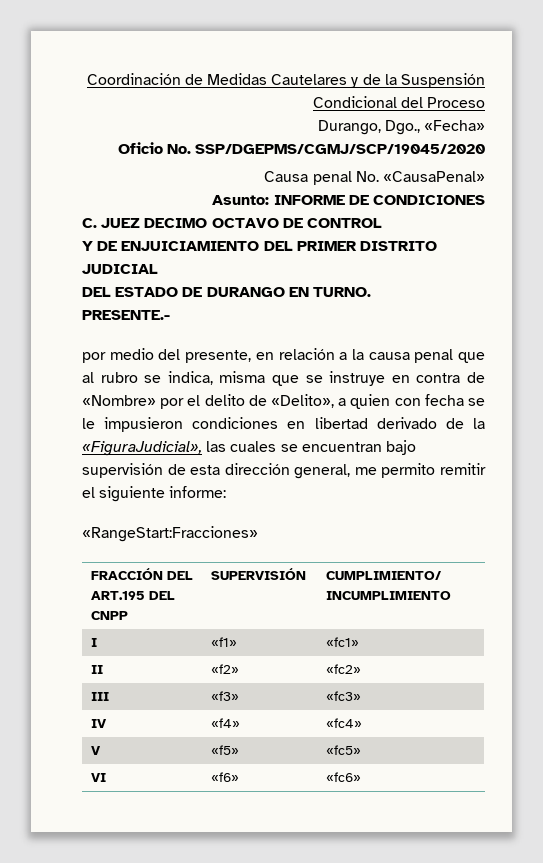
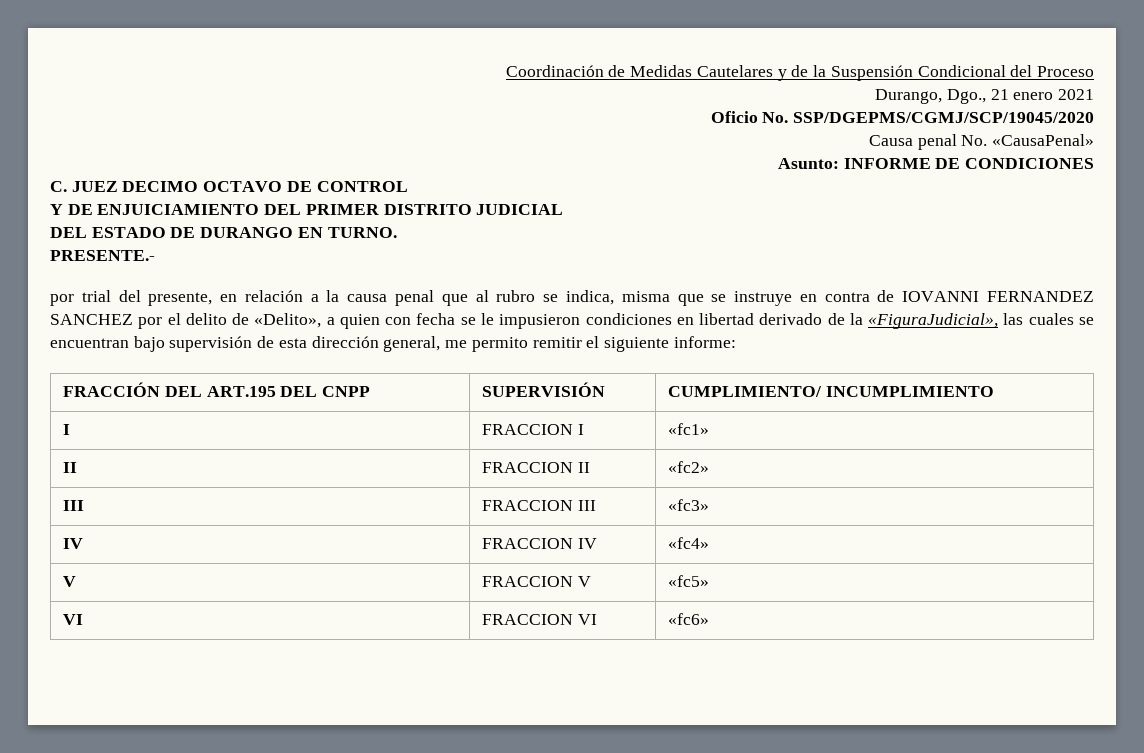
[424,120,485,131] «Fecha» -> [990,89,1094,100] 21 enero 2021
[109,348,154,360] medio -> [81,290,111,302] trial
[82,395,156,406] «Nombre» -> [902,291,1094,302] [50,314,133,325] IOVANNI FERNANDEZ SANCHEZ
[82,526,258,542] // «RangeStart:Fracciones» -> (736, 342) none
[211,637,238,647] «f1» -> [482,424,584,435] FRACCION I
[211,664,240,674] «f2» -> [482,462,590,473] FRACCION II
[211,691,240,701] «f3» -> [482,500,596,511] FRACCION III
[211,718,241,728] «f4» -> [482,538,597,549] FRACCION IV
[211,745,240,755] «f5» -> [482,576,591,587] FRACCION V
[211,772,240,782] «f6» -> [482,614,597,625] FRACCION VI

